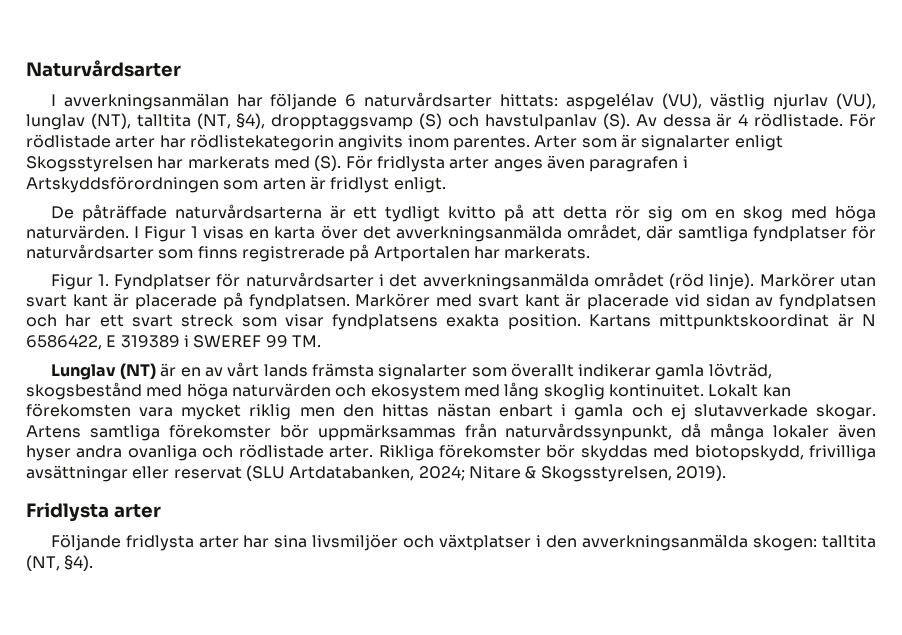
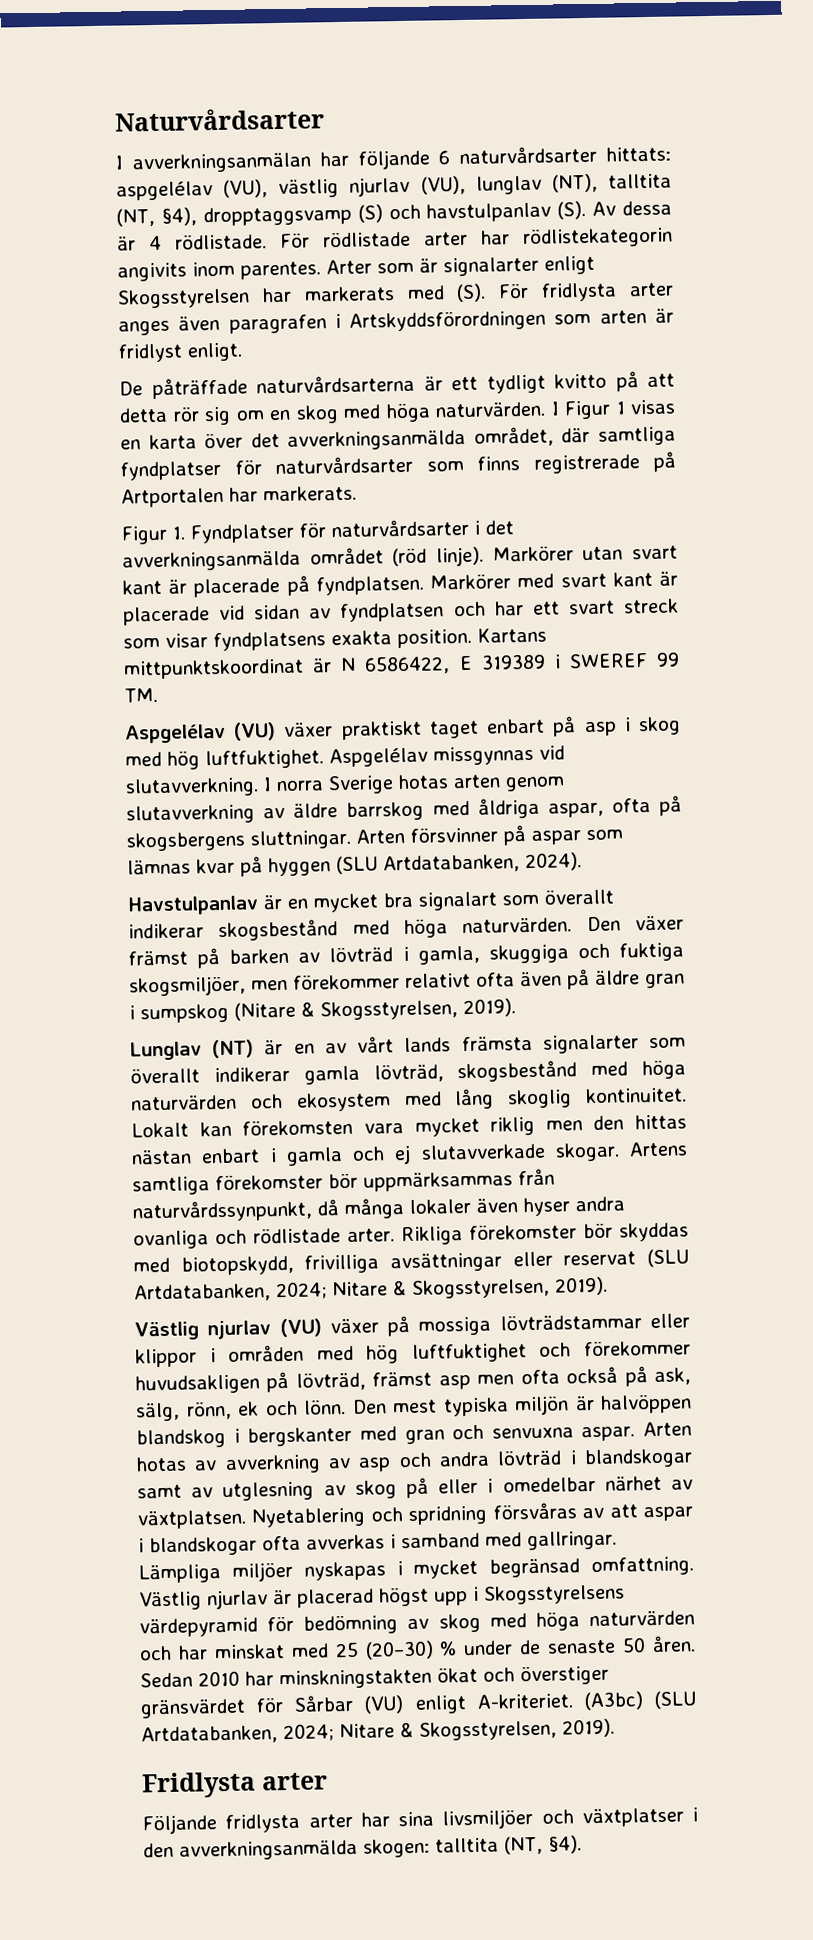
(321, 341) none -> [124,716,681,744] [125,745,565,770] [125,774,565,798] [126,795,682,825] [126,825,623,852] [127,852,582,877] [127,888,614,916] [128,915,684,942] [128,942,684,969] [129,969,685,997] [129,998,516,1024] // Aspgelélav (VU) växer praktiskt taget enbart på asp i skog med hög luftfuktighet. Aspgelélav missgynnas vid slutavverkning. I norra Sverige hotas arten genom slutavverkning av äldre barrskog med åldriga aspar, ofta på skogsbergens sluttningar. Arten försvinner på aspar som lämnas kvar på hyggen (SLU Artdatabanken, 2024). // Havstulpanlav är en mycket bra signalart som överallt indikerar skogsbestånd med höga naturvärden. Den växer främst på barken av lövträd i gamla, skuggiga och fuktiga skogsmiljöer, men förekommer relativt ofta även på äldre gran i sumpskog (Nitare & Skogsstyrelsen, 2019).
(726, 473) none -> [134,1313,690,1341] [135,1339,691,1368] [135,1366,692,1395] [135,1393,692,1422] [136,1421,692,1449] [136,1448,693,1475] [137,1475,693,1502] [137,1502,694,1530] [138,1530,617,1557] [138,1556,694,1584] [139,1584,625,1611] [139,1610,696,1638] [139,1635,697,1661] [140,1664,609,1690] [140,1690,698,1719] [141,1718,615,1745] // Västlig njurlav (VU) växer på mossiga lövträdstammar eller klippor i områden med hög luftfuktighet och förekommer huvudsakligen på lövträd, främst asp men ofta också på ask, sälg, rönn, ek och lönn. Den mest typiska miljön är halvöppen blandskog i bergskanter med gran och senvuxna aspar. Arten hotas av avverkning av asp och andra lövträd i blandskogar samt av utglesning av skog på eller i omedelbar närhet av växtplatsen. Nyetablering och spridning försvåras av att aspar i blandskogar ofta avverkas i samband med gallringar. Lämpliga miljöer nyskapas i mycket begränsad omfattning. Västlig njurlav är placerad högst upp i Skogsstyrelsens värdepyramid för bedömning av skog med höga naturvärden och har minskat med 25 (20–30) % under de senaste 50 åren. Sedan 2010 har minskningstakten ökat och överstiger gränsvärdet för Sårbar (VU) enligt A-kriteriet. (A3bc) (SLU Artdatabanken, 2024; Nitare & Skogsstyrelsen, 2019).

